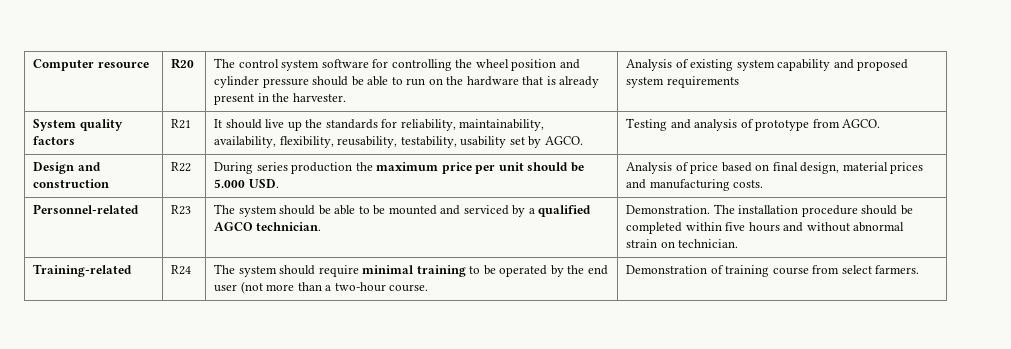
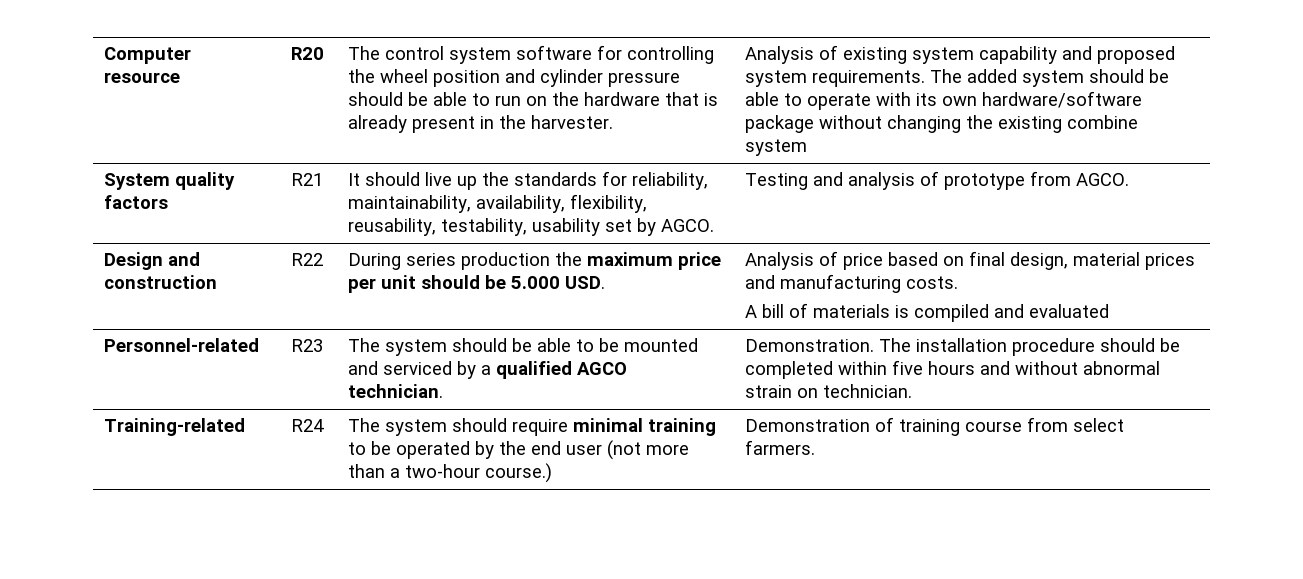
[666,76,739,88] requirements -> [812,69,1170,87] [745,91,1143,110] [745,115,1139,133] [745,139,808,156] requirements. The added system should be able to operate with its own hardware/software package without changing the existing combine system
(764, 184) none -> [745,303,1110,322] // A bill of materials is compiled and evaluated
[389,284,429,292] course. -> [485,463,553,483] course.)

